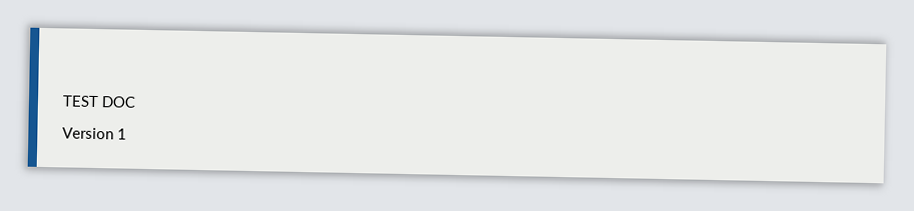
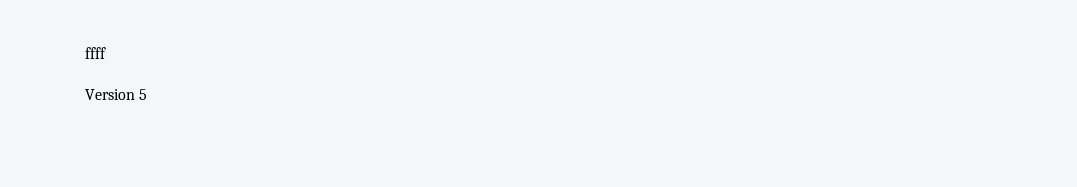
[62,95,136,108] TEST DOC -> [85,47,106,59] ffff
[117,128,127,140] 1 -> [139,89,148,100] 5

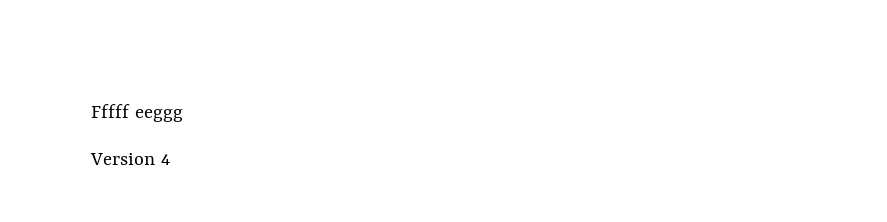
[85,47,106,59] ffff -> [91,104,183,122] Fffff eeggg
[139,89,148,100] 5 -> [160,154,170,165] 4

